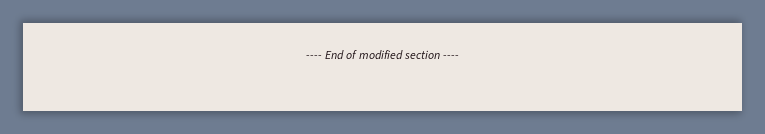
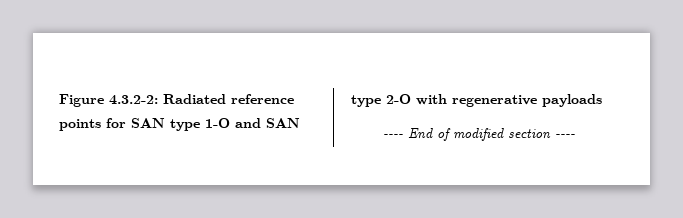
(305, 57) none -> [59,94,294,107] [59,118,300,131] [351,94,602,107] Figure 4.3.2-2: Radiated reference points for SAN type 1-O and SAN type 2-O with regenerative payloads //

